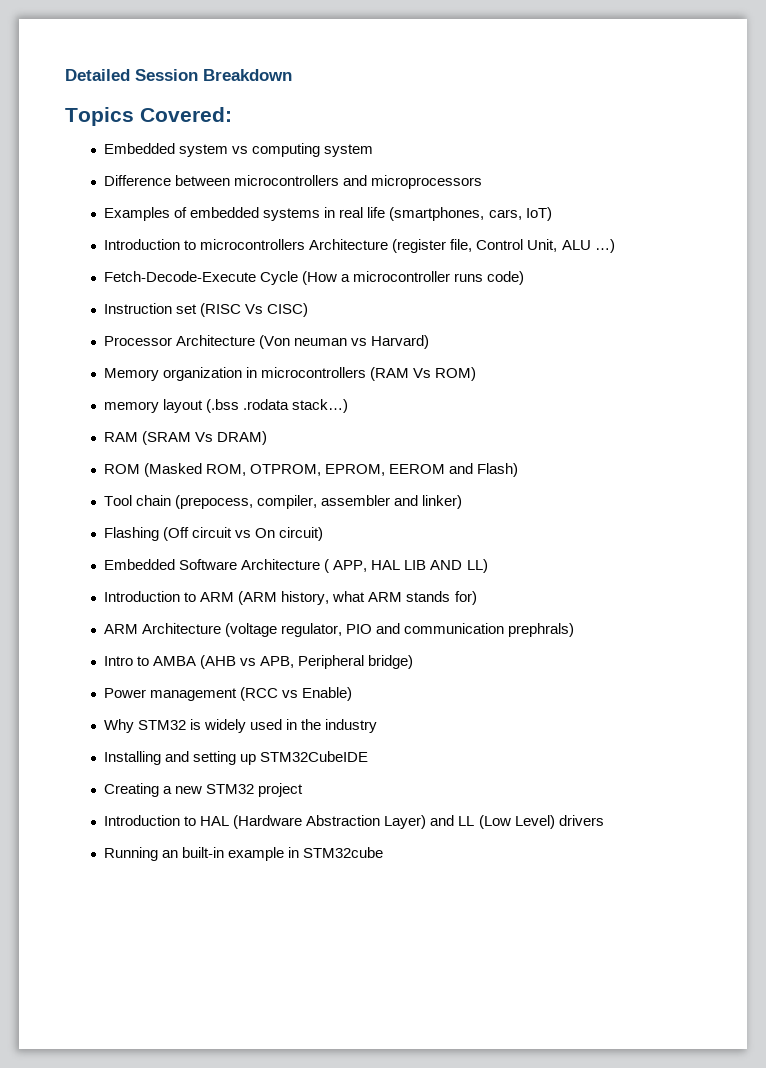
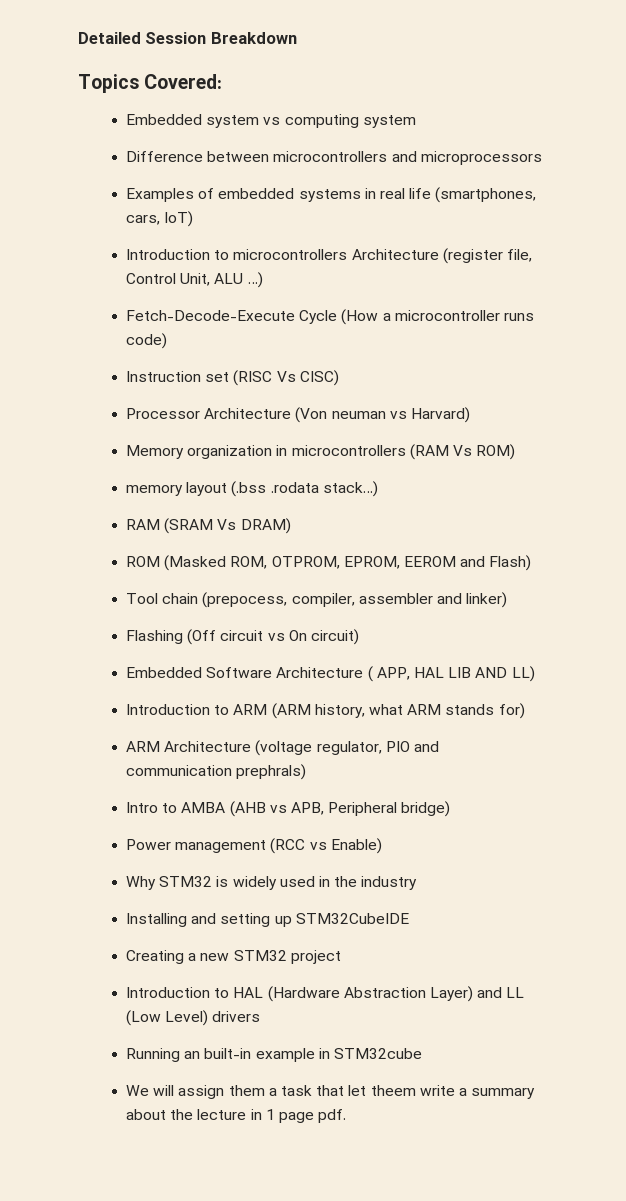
(384, 852) none -> [126,1085,536,1099] [126,1109,347,1123] // We will assign them a task that let theem write a summary about the lecture in 1 page pdf.

